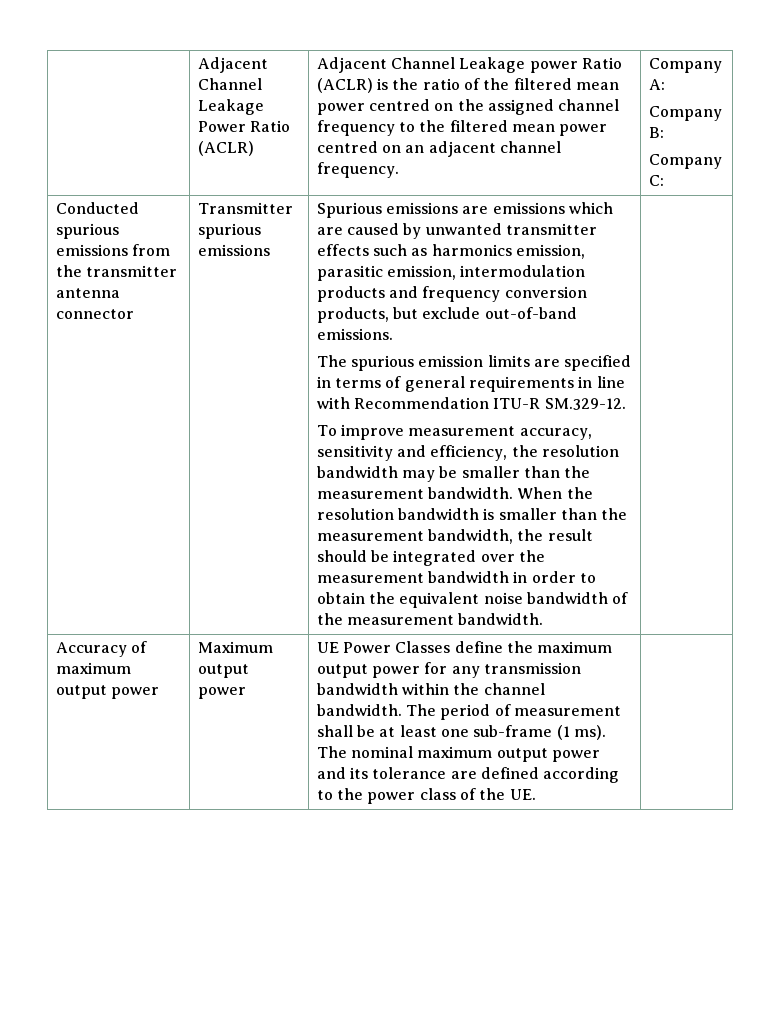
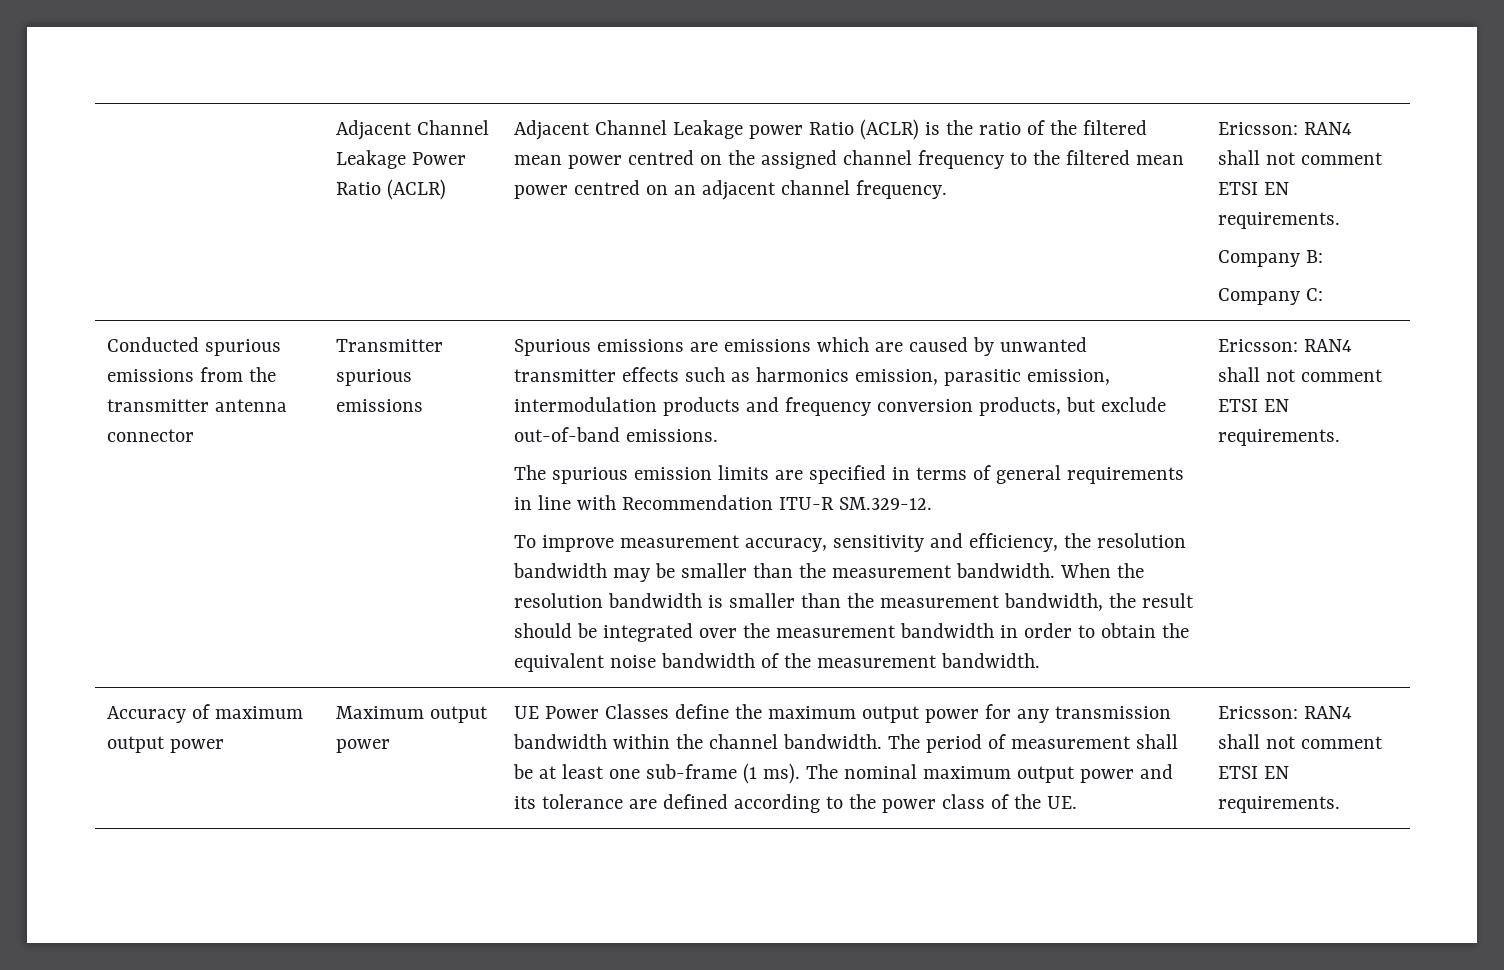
[648,58,722,73] [648,79,665,90] Company A: -> [1218,122,1353,135] [1218,150,1384,165] [1218,182,1290,195] [1218,212,1341,229] Ericsson: RAN4 shall not comment ETSI EN requirements.
(544, 619) none -> [1218,339,1353,352] [1218,367,1384,382] [1218,399,1290,412] [1218,429,1341,446] Ericsson: RAN4 shall not comment ETSI EN requirements.
(536, 794) none -> [1218,706,1353,719] [1218,734,1384,749] [1218,766,1290,779] [1218,796,1341,813] Ericsson: RAN4 shall not comment ETSI EN requirements.

